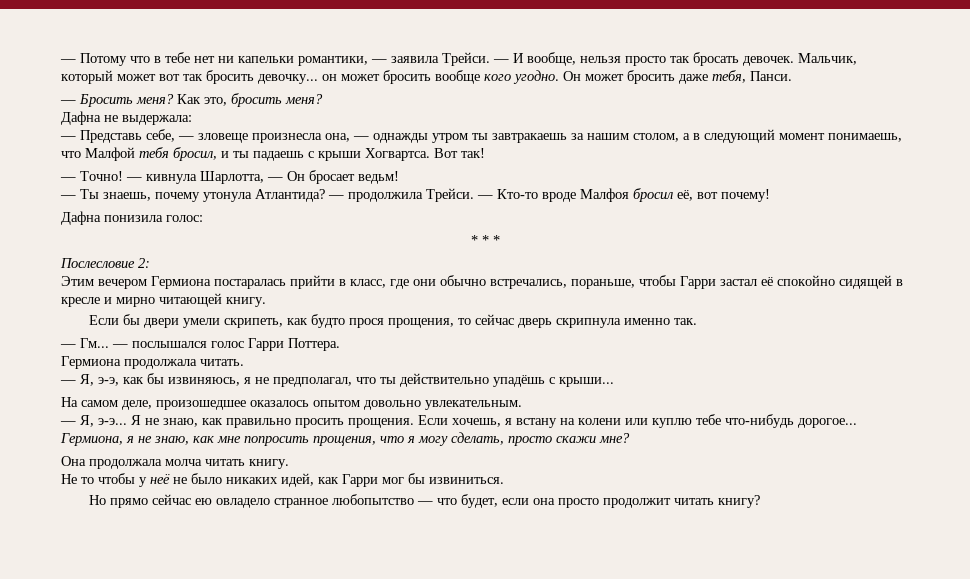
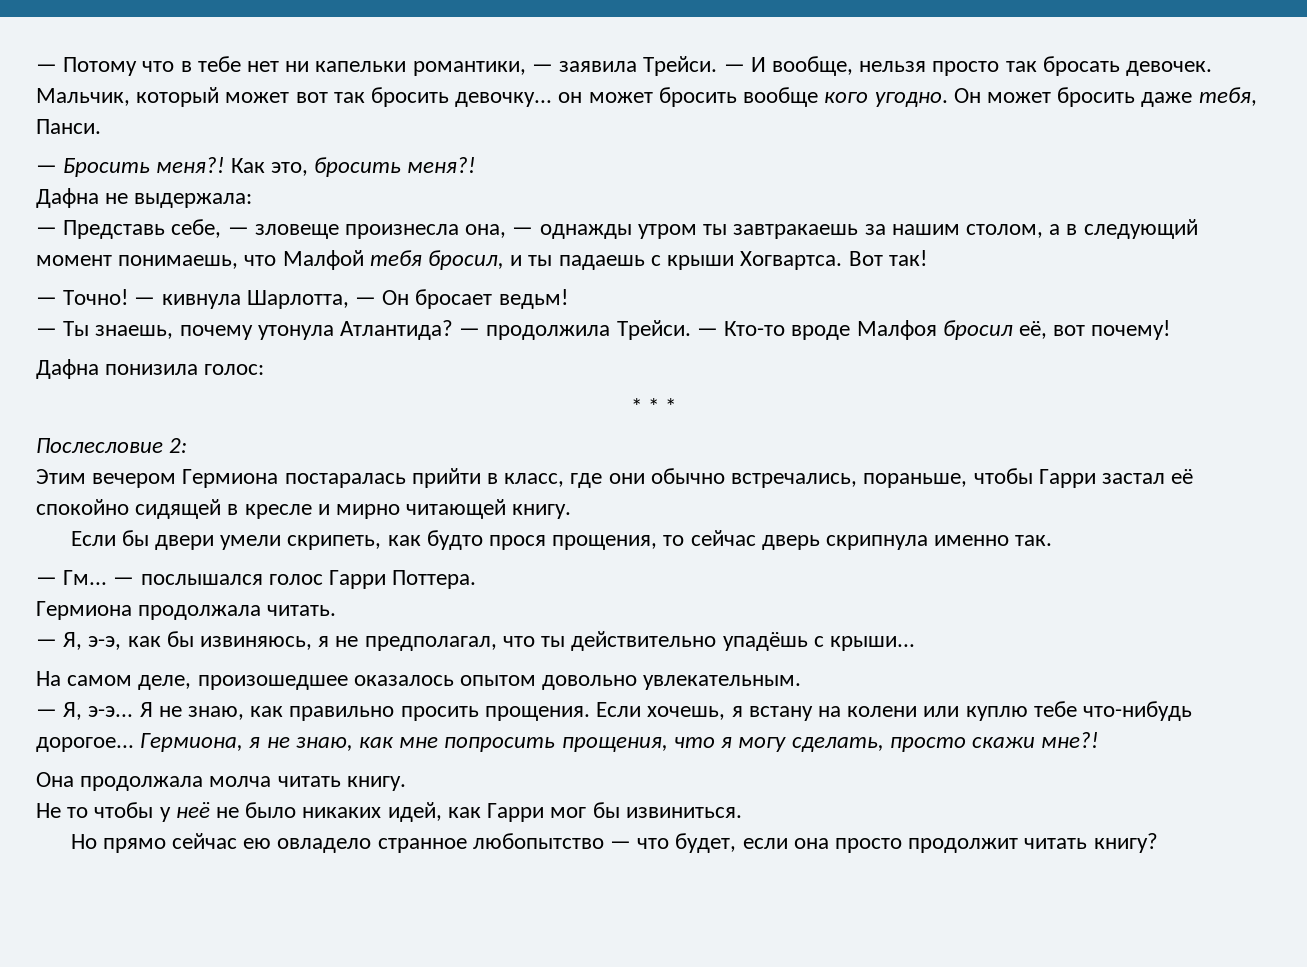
[136,94,174,104] меня? -> [156,157,225,173] меня?!
[285,94,323,104] меня? -> [407,157,476,173] меня?!
[599,433,630,443] мне? -> [1041,732,1099,748] мне?!

